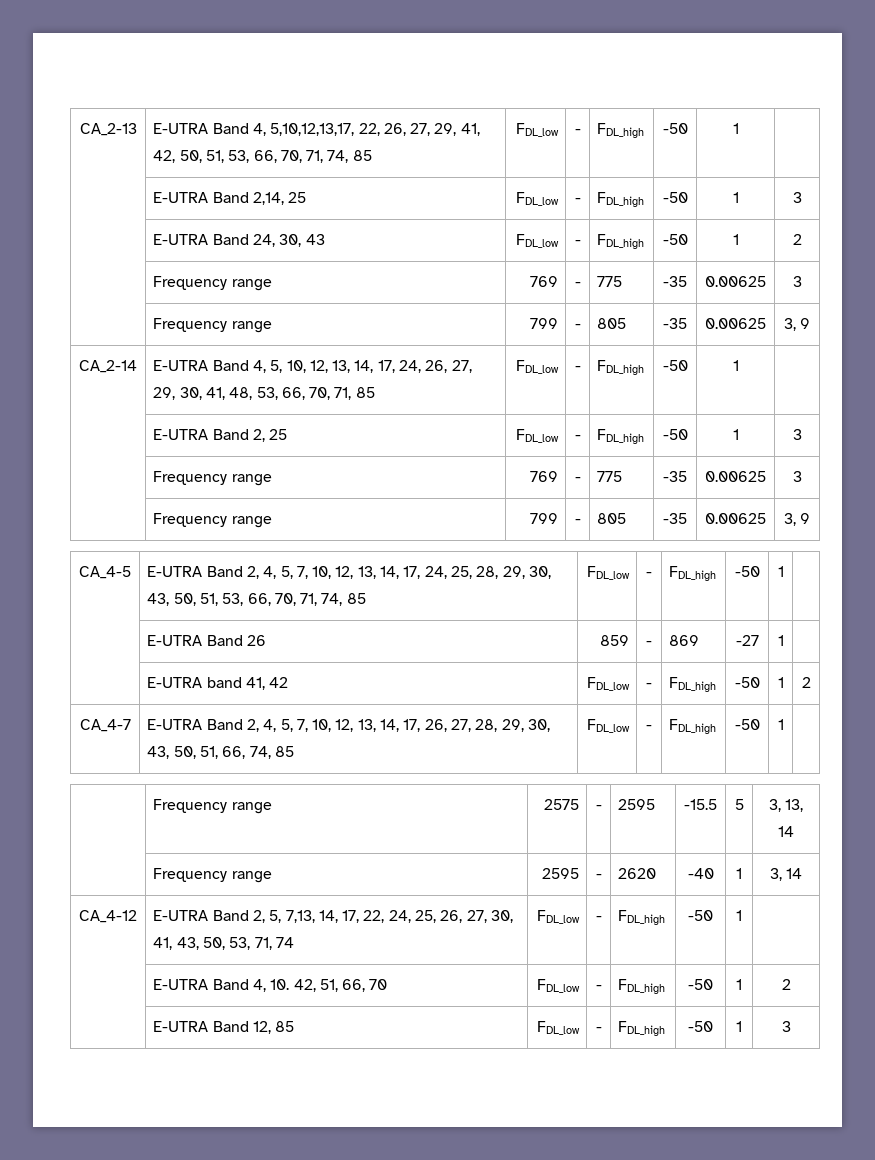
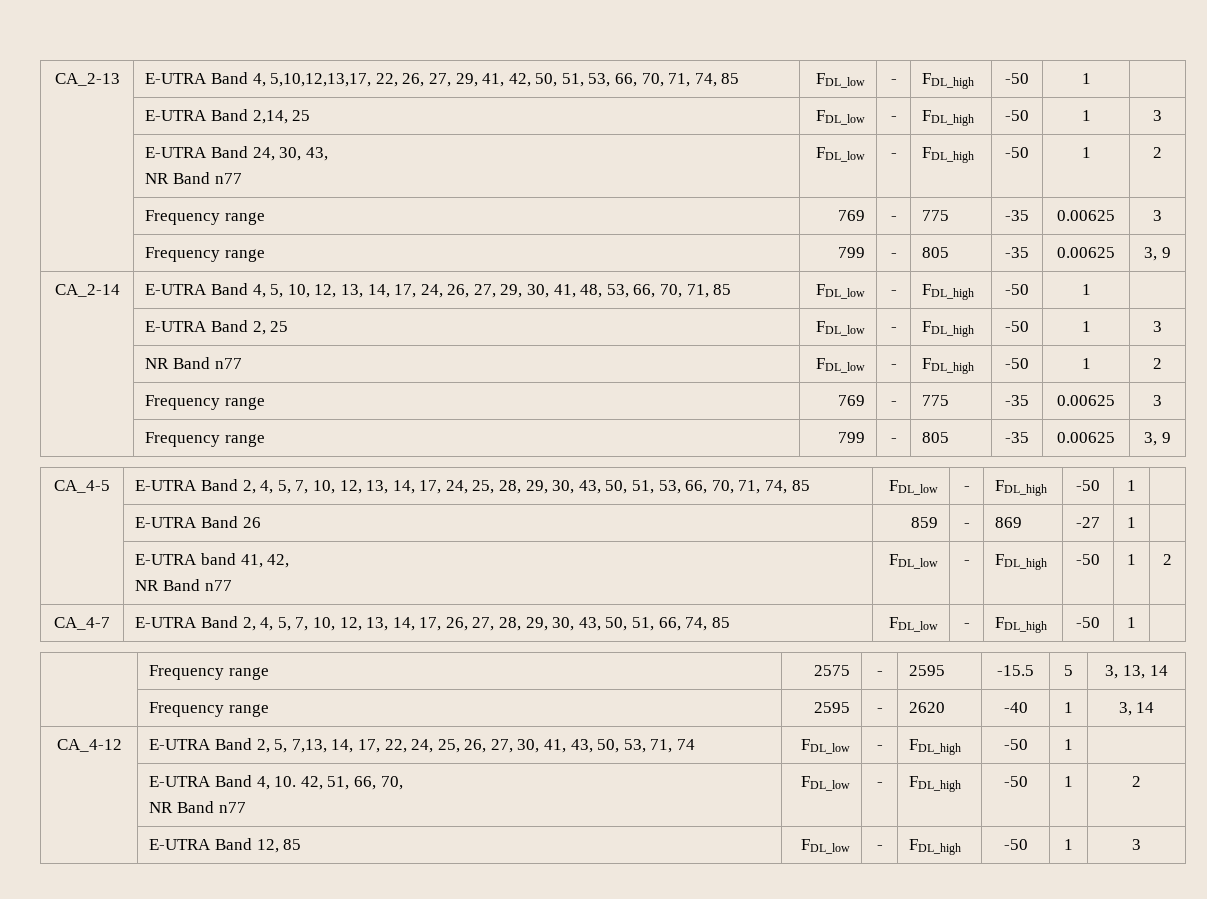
[305,234,325,245] 43 -> [305,147,328,161] [145,172,242,184] 43, // NR Band n77
(802, 434) none -> [145,357,242,369] [815,358,865,373] [890,364,897,369] [922,358,975,374] [1005,358,1029,369] [1081,358,1091,369] [1153,358,1162,369] // | NR Band n77 | FDL_low | - | FDL_high | -50 | 1 | 2
[269,677,289,688] 42 -> [267,554,290,568] [135,579,232,591] 42, // NR Band n77
[369,979,388,990] 70 -> [380,776,403,790] [149,801,246,813] 70, // NR Band n77

